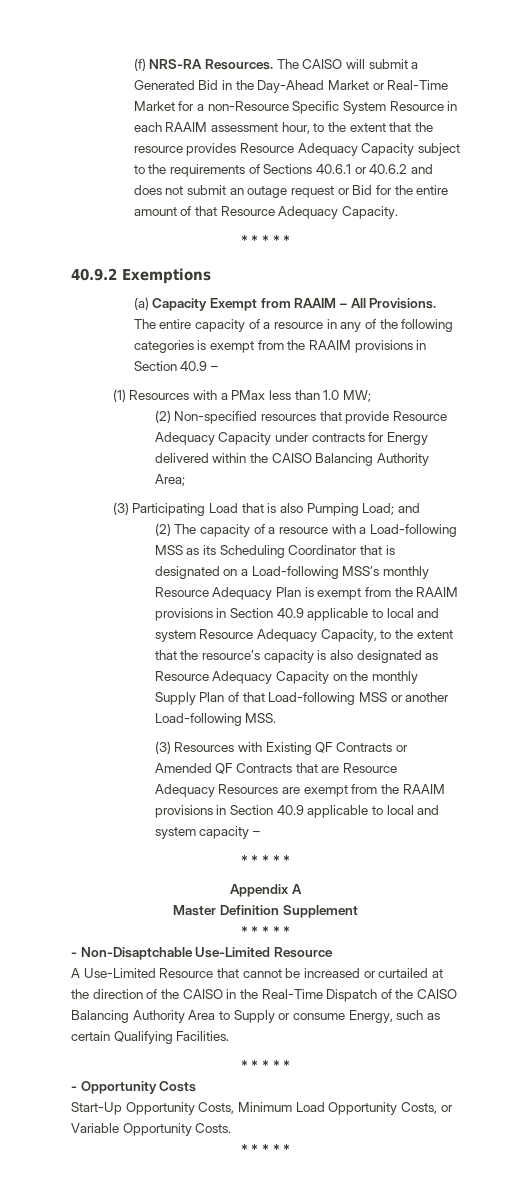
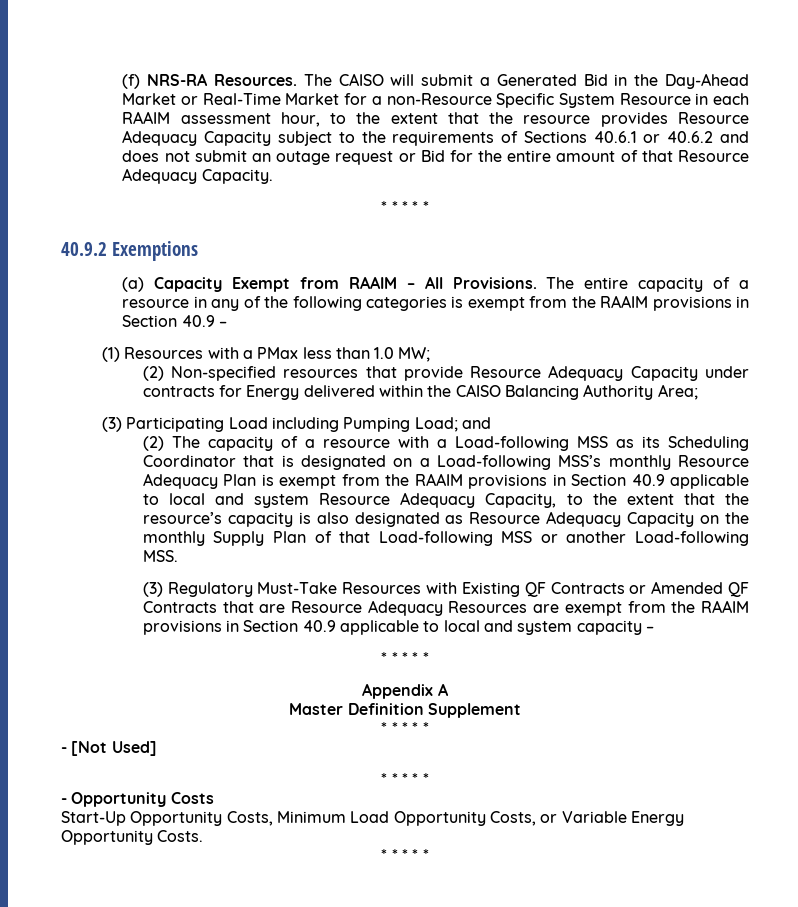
[241,503,304,513] that is also -> [271,417,339,432] including
(171, 747) none -> [167,582,338,597] Regulatory Must-Take
[80,947,333,960] [71,968,443,978] [71,989,458,1002] [71,1010,440,1023] [71,1031,230,1044] Non-Disaptchable Use-Limited Resource // A Use-Limited Resource that cannot be increased or curtailed at the direction of the CAISO in the Real-Time Dispatch of the CAISO Balancing Authority Area to Supply or consume Energy, such as certain Qualifying Facilities. -> [71,741,157,756] [Not Used]
(119, 1128) none -> [630,811,684,826] Energy

